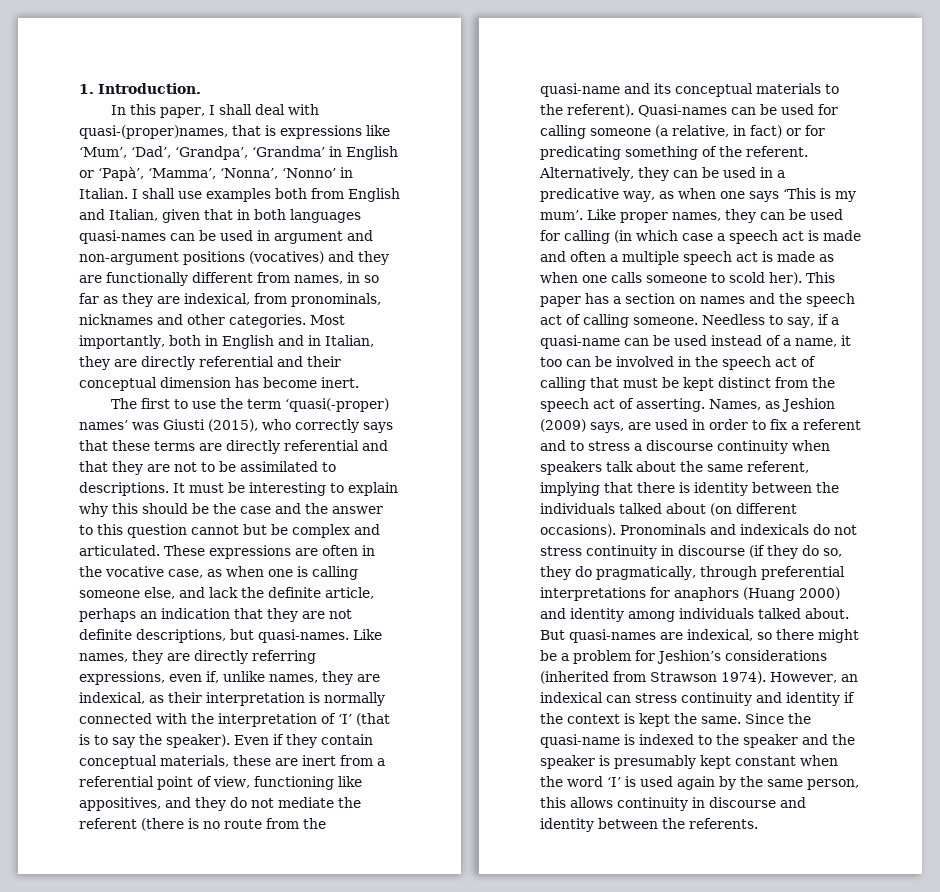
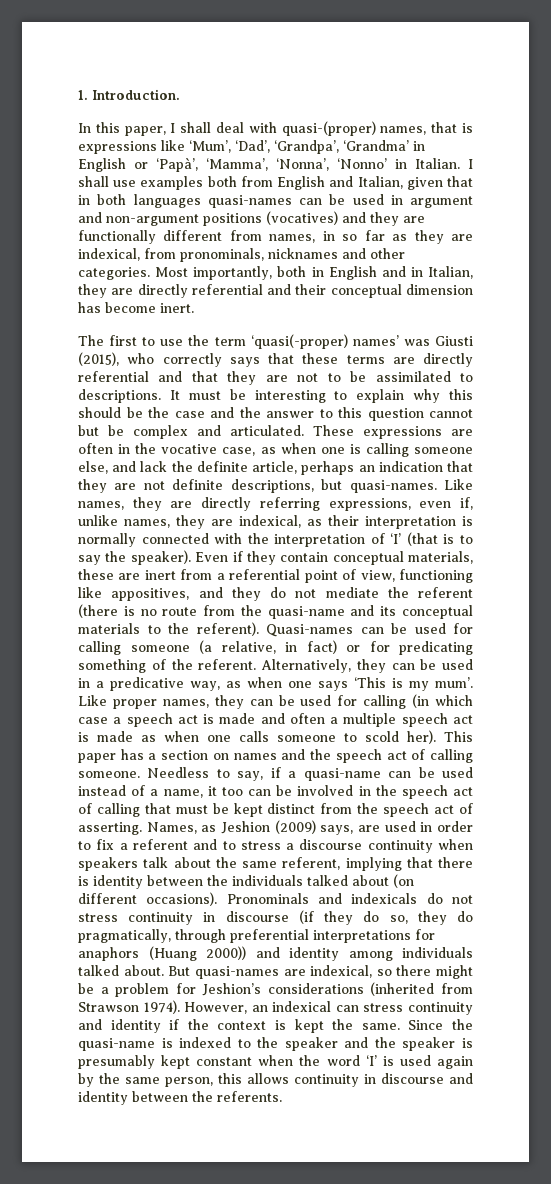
[79,125,228,139] quasi-(proper)names, -> [281,121,427,136] quasi-(proper) names,
[799,587,840,600] 2000) -> [206,946,246,960] 2000))

